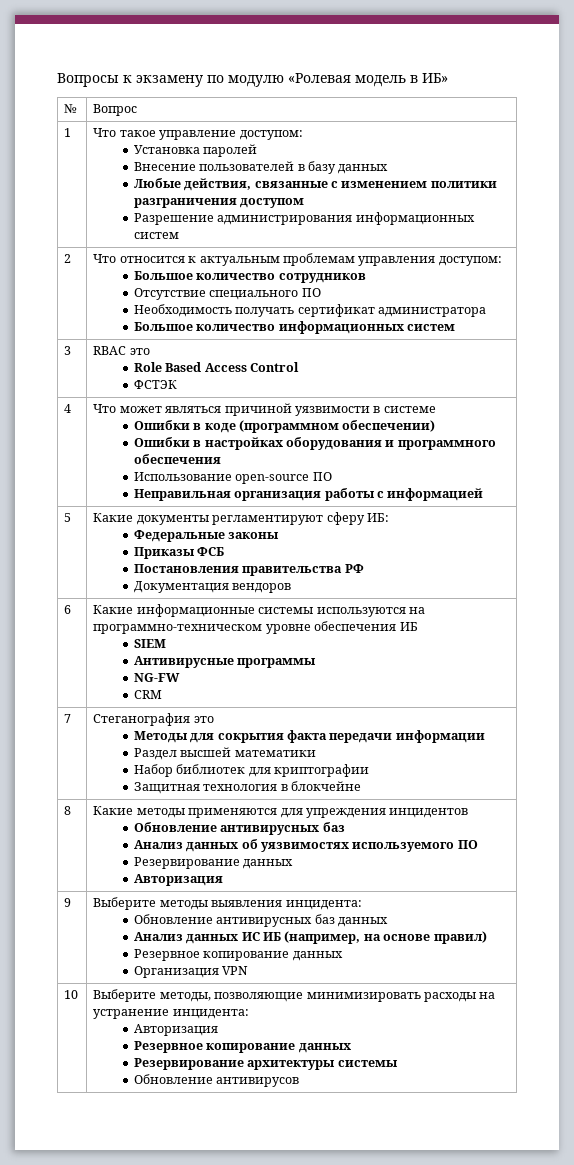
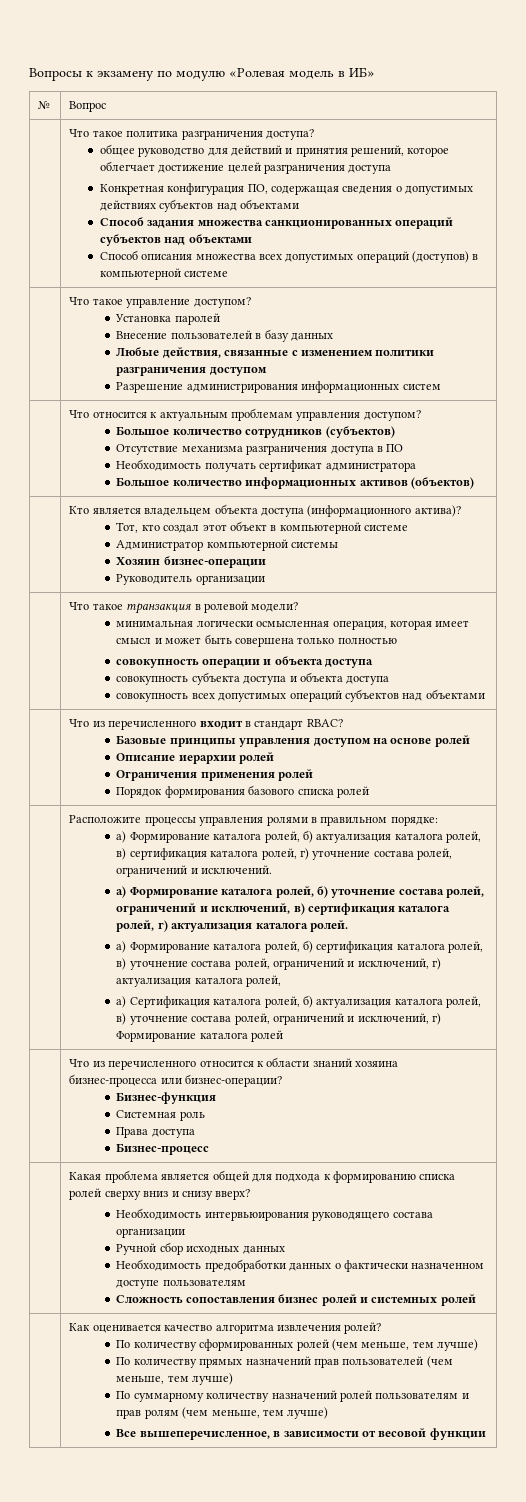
[64,128,72,137] 1 -> [69,129,314,140] [99,144,450,157] [99,161,392,174] [99,183,473,195] [99,199,299,212] [99,217,454,229] [99,234,252,246] [99,250,479,263] [99,268,229,280] | Что такое политика разграничения доступа? // общее руководство для действий и принятия решений, которое облегчает достижение целей разграничения доступа // Конкретная конфигурация ПО, содержащая сведения о допустимых действиях субъектов над объектами // Способ задания множества санкционированных операций субъектов над объектами // Способ описания множества всех допустимых операций (доступов) в компьютерной системе //
[239,130,303,140] доступом: -> [193,297,251,308] доступом?
[64,254,72,263] 2 -> (441, 386) none
[438,256,502,266] доступом: -> [363,410,421,421] доступом?
(366, 278) none -> [325,426,395,438] (субъектов)
[209,290,299,300] специального -> [181,445,383,455] механизма разграничения доступа в
[407,324,456,331] [64,346,72,355] [93,346,150,355] [133,362,300,372] [133,380,177,389] [64,404,72,413] [93,403,436,416] [133,420,436,433] [133,437,496,450] [133,454,221,464] [133,472,332,484] [133,488,484,501] [64,513,72,522] [93,512,389,525] [133,530,280,542] [133,547,225,559] [133,564,364,576] [133,581,292,593] [64,605,72,614] [93,604,425,617] [93,621,418,634] [133,639,166,648] [133,656,317,668] [133,673,180,682] [133,690,162,699] [64,714,72,723] [93,713,214,726] [133,730,485,743] [133,747,316,760] [133,764,370,777] [133,781,362,794] [64,806,72,815] [93,806,469,818] [133,822,345,835] [133,839,478,852] [133,857,294,869] [133,874,223,886] [64,898,72,907] [93,897,362,910] [133,914,389,927] [133,931,487,944] [133,949,343,961] [133,966,249,978] [64,990,79,999] [93,989,496,1002] [93,1009,249,1019] [133,1024,218,1036] [133,1041,351,1053] [133,1058,398,1070] [133,1074,300,1087] систем // 3 | RBAC это // Role Based Access Control // ФСТЭК // 4 | Что может являться причиной уязвимости в системе // Ошибки в коде (программном обеспечении) // Ошибки в настройках оборудования и программного обеспечения // Использование open-source ПО // Неправильная организация работы с информацией // 5 | Какие документы регламентируют сферу ИБ: // Федеральные законы // Приказы ФСБ // Постановления правительства РФ // Документация вендоров // 6 | Какие информационные системы используются на программно-техническом уровне обеспечения ИБ // SIEM // Антивирусные программы // NG-FW // CRM // 7 | Стеганография это // Методы для сокрытия факта передачи информации // Раздел высшей математики // Набор библиотек для криптографии // Защитная технология в блокчейне // 8 | Какие методы применяются для упреждения инцидентов // Обновление антивирусных баз // Анализ данных об уязвимостях используемого ПО // Резервирование данных // Авторизация // 9 | Выберите методы выявления инцидента: // Обновление антивирусных баз данных // Анализ данных ИС ИБ (например, на основе правил) // Резервное копирование данных // Организация VPN // 10 | Выберите методы, позволяющие минимизировать расходы на устранение инцидента: // Авторизация // Резервное копирование данных // Резервирование архитектуры системы // Обновление антивирусов -> [359,477,474,489] [69,504,461,517] [116,521,408,534] [116,539,339,551] [116,556,266,568] [116,574,265,585] [69,601,299,614] [116,620,470,630] [116,634,397,647] [116,656,373,668] [116,672,390,685] [116,689,485,702] [69,719,343,730] [116,735,470,747] [116,752,275,764] [116,769,314,781] [116,785,369,798] [69,815,438,826] [116,830,481,843] [116,848,452,860] [116,865,273,877] [116,886,484,898] [116,903,451,915] [116,920,348,932] [116,940,483,953] [116,958,441,970] [116,975,282,987] [116,995,481,1008] [116,1013,441,1025] [116,1030,284,1042] [69,1057,398,1070] [69,1074,283,1087] [116,1092,217,1104] [116,1110,205,1121] [116,1127,195,1138] [116,1143,210,1155] [69,1170,456,1183] [69,1188,251,1200] [116,1208,433,1221] [116,1228,186,1238] [116,1242,285,1255] [116,1259,485,1272] [116,1279,246,1289] [116,1294,476,1306] [69,1322,382,1334] [116,1339,478,1351] [116,1356,453,1368] [116,1373,234,1385] [116,1390,469,1402] [116,1407,329,1419] [116,1428,486,1440] активов (объектов) // | Кто является владельцем объекта доступа (информационного актива)? // Тот, кто создал этот объект в компьютерной системе // Администратор компьютерной системы // Хозяин бизнес-операции // Руководитель организации // | Что такое транзакция в ролевой модели? // минимальная логически осмысленная операция, которая имеет смысл и может быть совершена только полностью // совокупность операции и объекта доступа // совокупность субъекта доступа и объекта доступа // совокупность всех допустимых операций субъектов над объектами // | Что из перечисленного входит в стандарт RBAC? // Базовые принципы управления доступом на основе ролей // Описание иерархии ролей // Ограничения применения ролей // Порядок формирования базового списка ролей // | Расположите процессы управления ролями в правильном порядке: // а) Формирование каталога ролей, б) актуализация каталога ролей, в) сертификация каталога ролей, г) уточнение состава ролей, ограничений и исключений. // а) Формирование каталога ролей, б) уточнение состава ролей, ограничений и исключений, в) сертификация каталога ролей, г) актуализация каталога ролей. // а) Формирование каталога ролей, б) сертификация каталога ролей, в) уточнение состава ролей, ограничений и исключений, г) актуализация каталога ролей, // а) Сертификация каталога ролей, б) актуализация каталога ролей, в) уточнение состава ролей, ограничений и исключений, г) Формирование каталога ролей // | Что из перечисленного относится к области знаний хозяина бизнес-процесса или бизнес-операции? // Бизнес-функция // Системная роль // Права доступа // Бизнес-процесс // | Какая проблема является общей для подхода к формированию списка ролей сверху вниз и снизу вверх? // Необходимость интервьюирования руководящего состава организации // Ручной сбор исходных данных // Необходимость предобработки данных о фактически назначенном доступе пользователям // Сложность сопоставления бизнес ролей и системных ролей // | Как оценивается качество алгоритма извлечения ролей? // По количеству сформированных ролей (чем меньше, тем лучше) // По количеству прямых назначений прав пользователей (чем меньше, тем лучше) // По суммарному количеству назначений ролей пользователям и прав ролям (чем меньше, тем лучше) // Все вышеперечисленное, в зависимости от весовой функции

